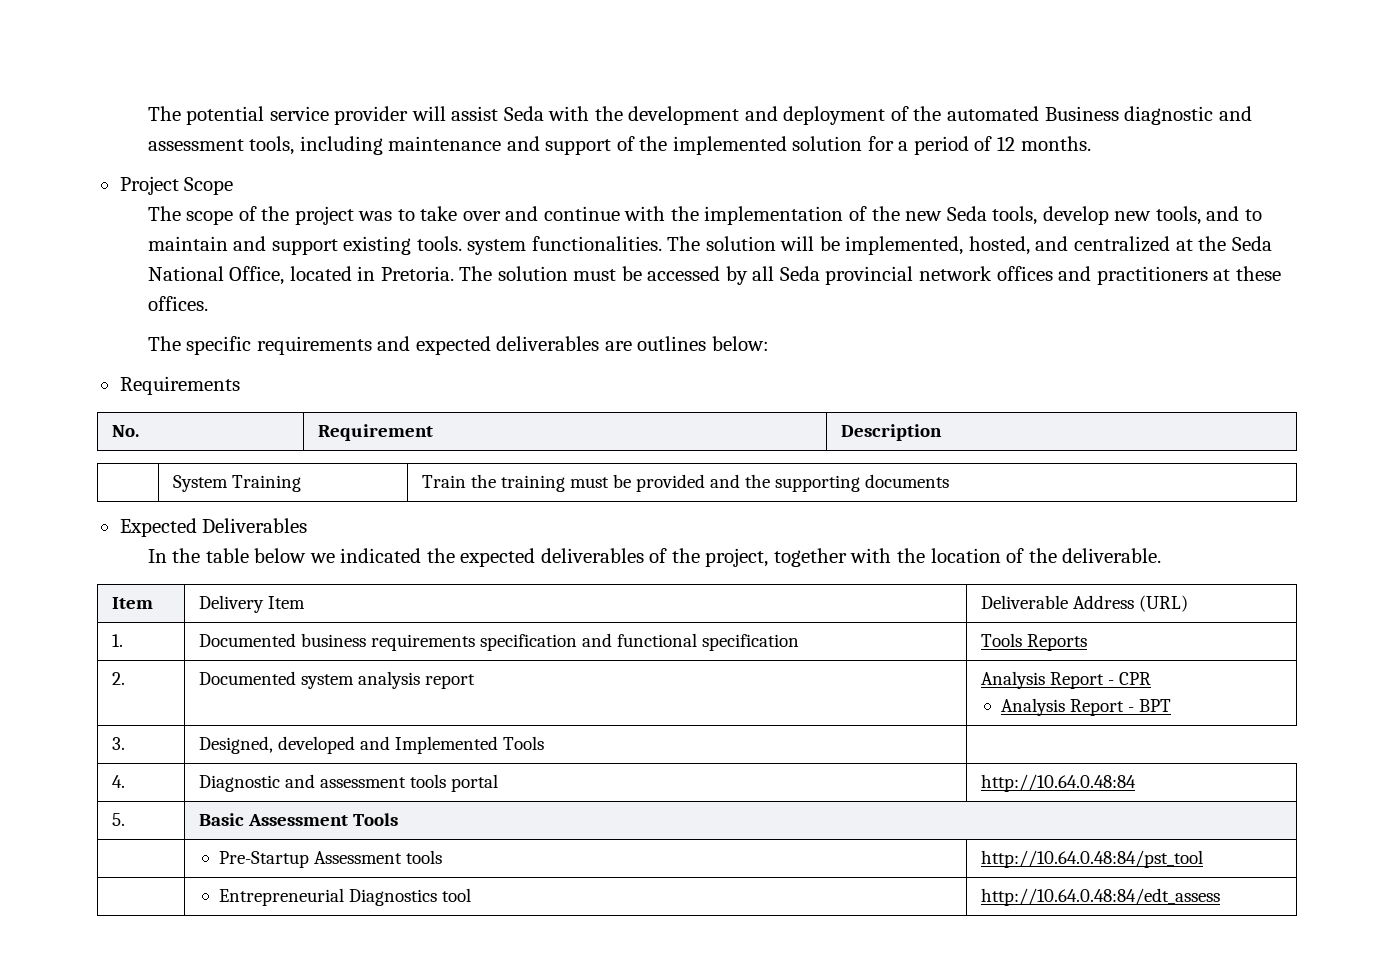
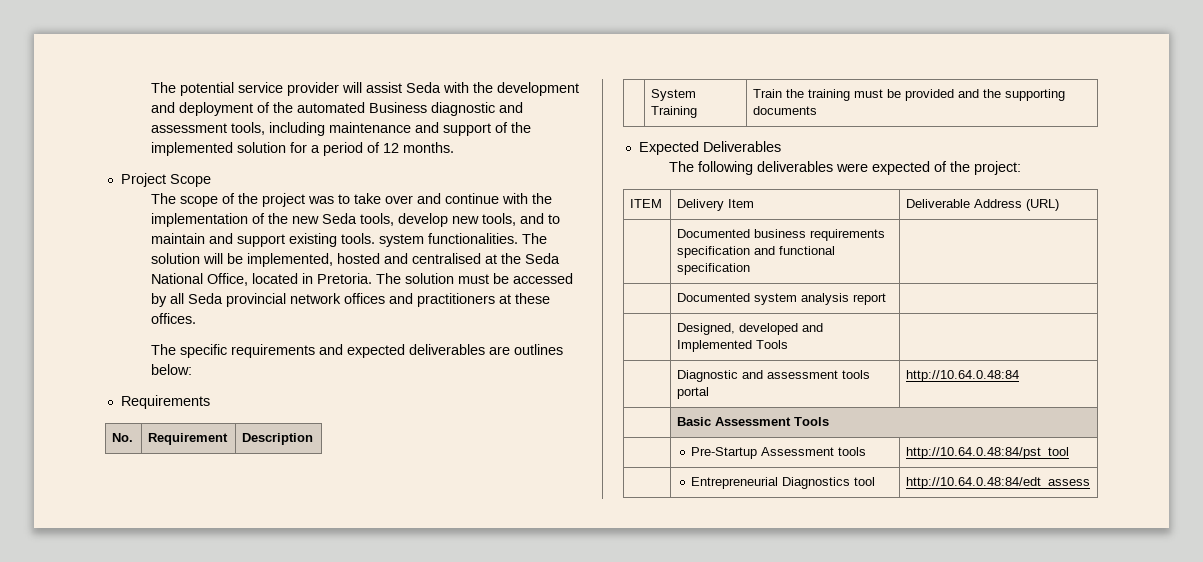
[968,236,1171,255] hosted, and centralized -> [337,253,482,264] hosted and centralised
[147,548,1162,567] [111,597,153,609] In the table below we indicated the expected deliverables of the project, together with the location of the deliverable. // Item -> [669,161,1022,175] [630,199,663,208] The following deliverables were expected of the project: // ITEM
[111,634,123,647] 1. -> (1060, 205) none
[980,633,1087,651] [111,672,125,685] Tools Reports // 2. -> (751, 269) //
[980,671,1151,689] [1000,698,1171,716] [111,737,125,750] Analysis Report - CPR // Analysis Report - BPT // 3. -> (887, 299) //
[111,775,125,788] // 4. -> (789, 344) | //
[111,813,125,826] 5. -> (1020, 376) none

